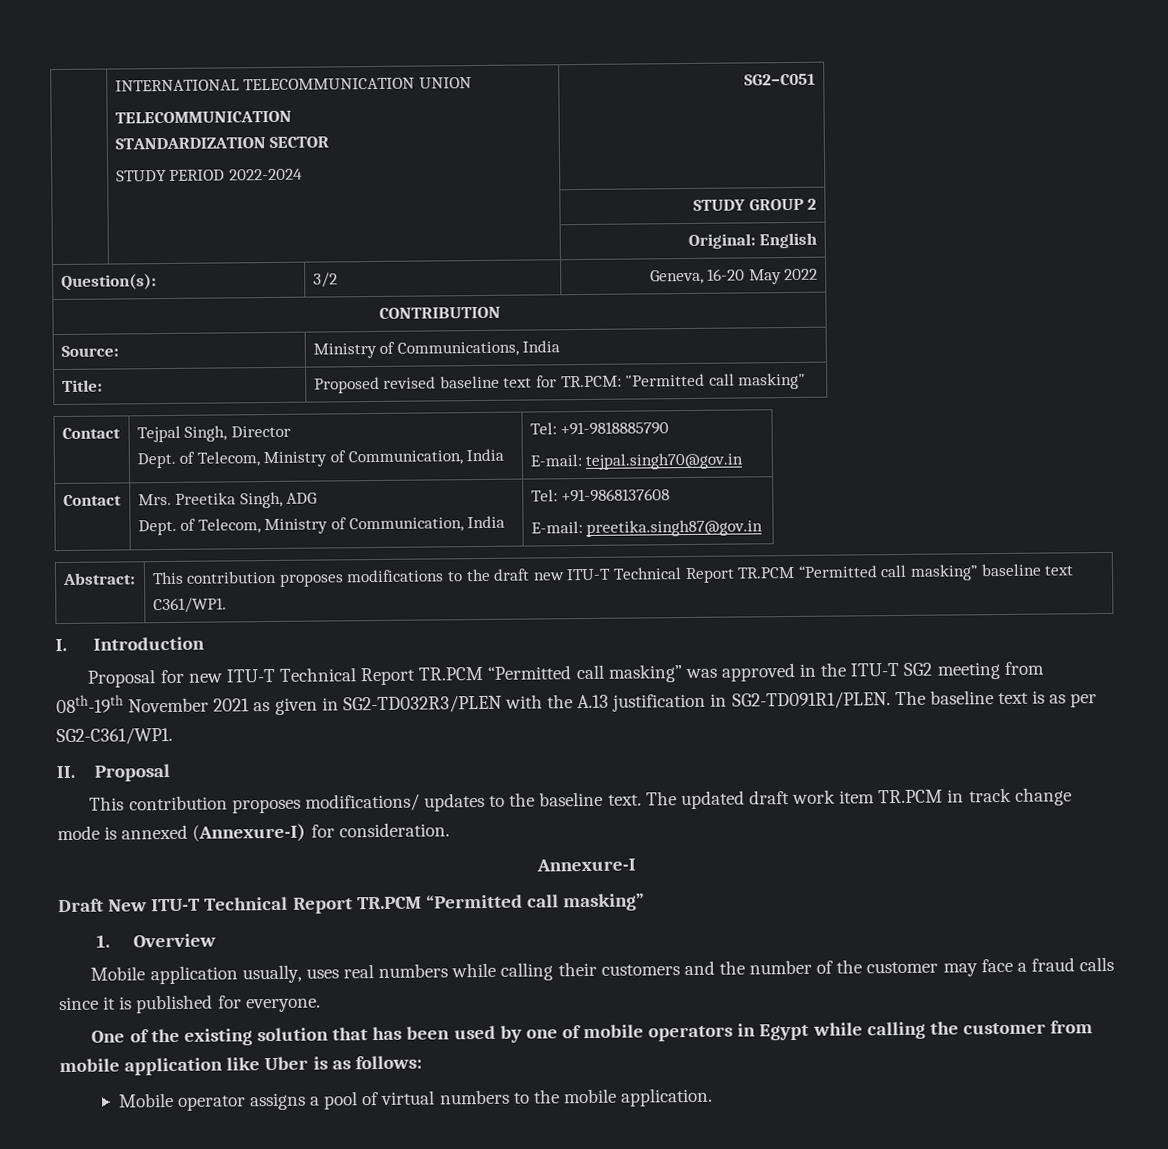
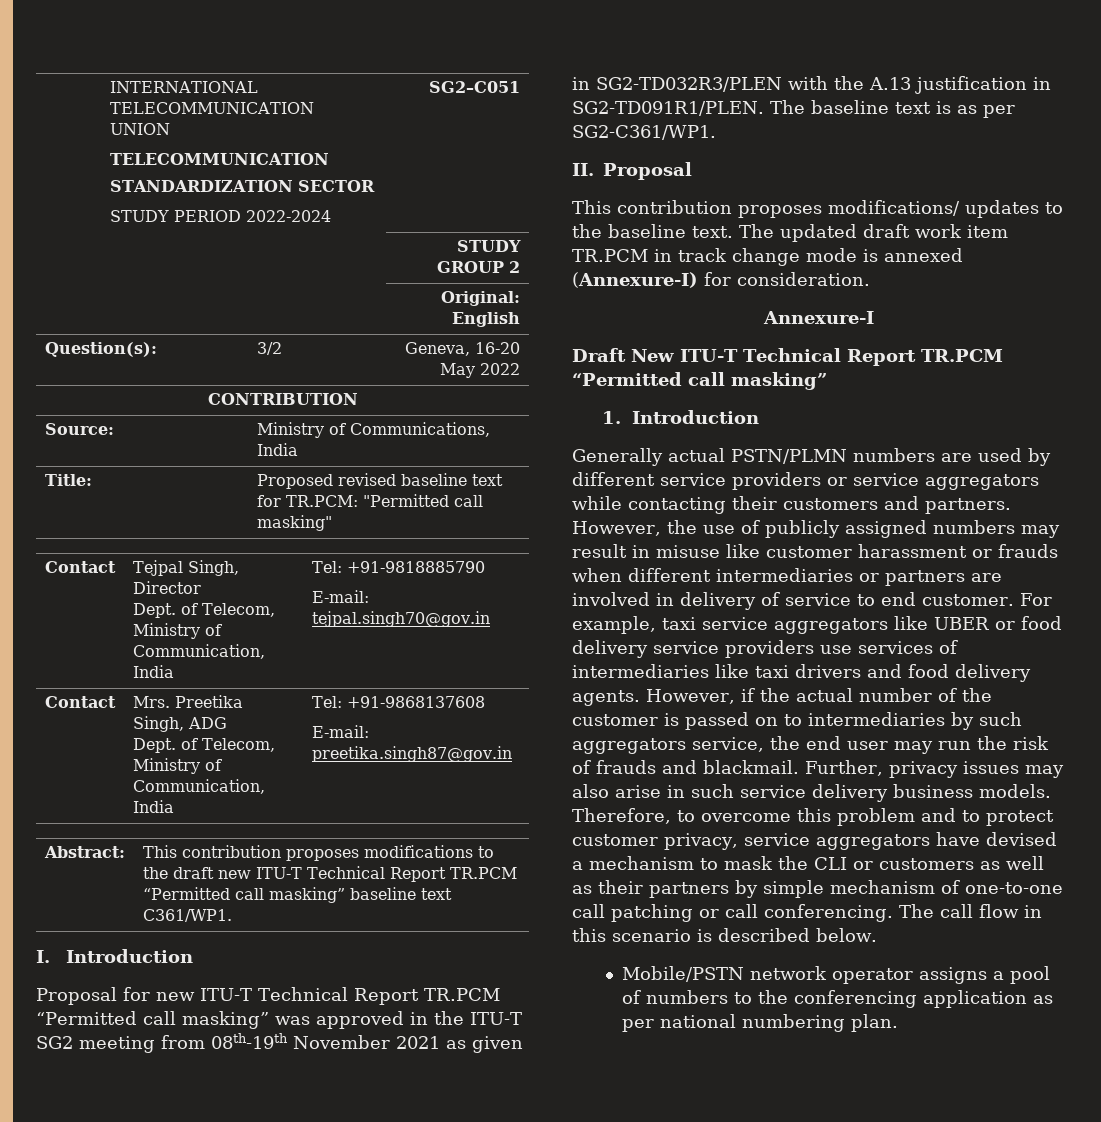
[133,933,217,948] [90,956,1115,985] [59,994,321,1014] [91,1020,1094,1046] [59,1055,422,1076] [117,1092,174,1108] Overview // Mobile application usually, uses real numbers while calling their customers and the number of the customer may face a fraud calls since it is published for everyone. // One of the existing solution that has been used by one of mobile operators in Egypt while calling the customer from mobile application like Uber is as follows: // Mobile -> [632,410,760,424] [572,448,1051,466] [572,472,1039,490] [572,496,1011,514] [572,520,1060,538] [572,544,1058,558] [572,568,1002,586] [572,592,1052,610] [572,616,1062,634] [572,640,958,658] [572,664,1031,682] [572,688,992,706] [572,712,1022,730] [572,736,1049,754] [572,760,1064,778] [572,784,1051,802] [572,808,1054,826] [572,832,1057,850] [572,856,1044,870] [572,880,1063,898] [572,904,1042,922] [572,928,877,942] [621,966,827,982] Introduction // Generally actual PSTN/PLMN numbers are used by different service providers or service aggregators while contacting their customers and partners. However, the use of publicly assigned numbers may result in misuse like customer harassment or frauds when different intermediaries or partners are involved in delivery of service to end customer. For example, taxi service aggregators like UBER or food delivery service providers use services of intermediaries like taxi drivers and food delivery agents. However, if the actual number of the customer is passed on to intermediaries by such aggregators service, the end user may run the risk of frauds and blackmail. Further, privacy issues may also arise in such service delivery business models. Therefore, to overcome this problem and to protect customer privacy, service aggregators have devised a mechanism to mask the CLI or customers as well as their partners by simple mechanism of one-to-one call patching or call conferencing. The call flow in this scenario is described below. // Mobile/PSTN network
[380,1090,436,1105] virtual -> (641, 997) none
[562,1087,714,1107] mobile application. -> [793,990,1053,1008] [621,1014,898,1032] conferencing application as per national numbering plan.

